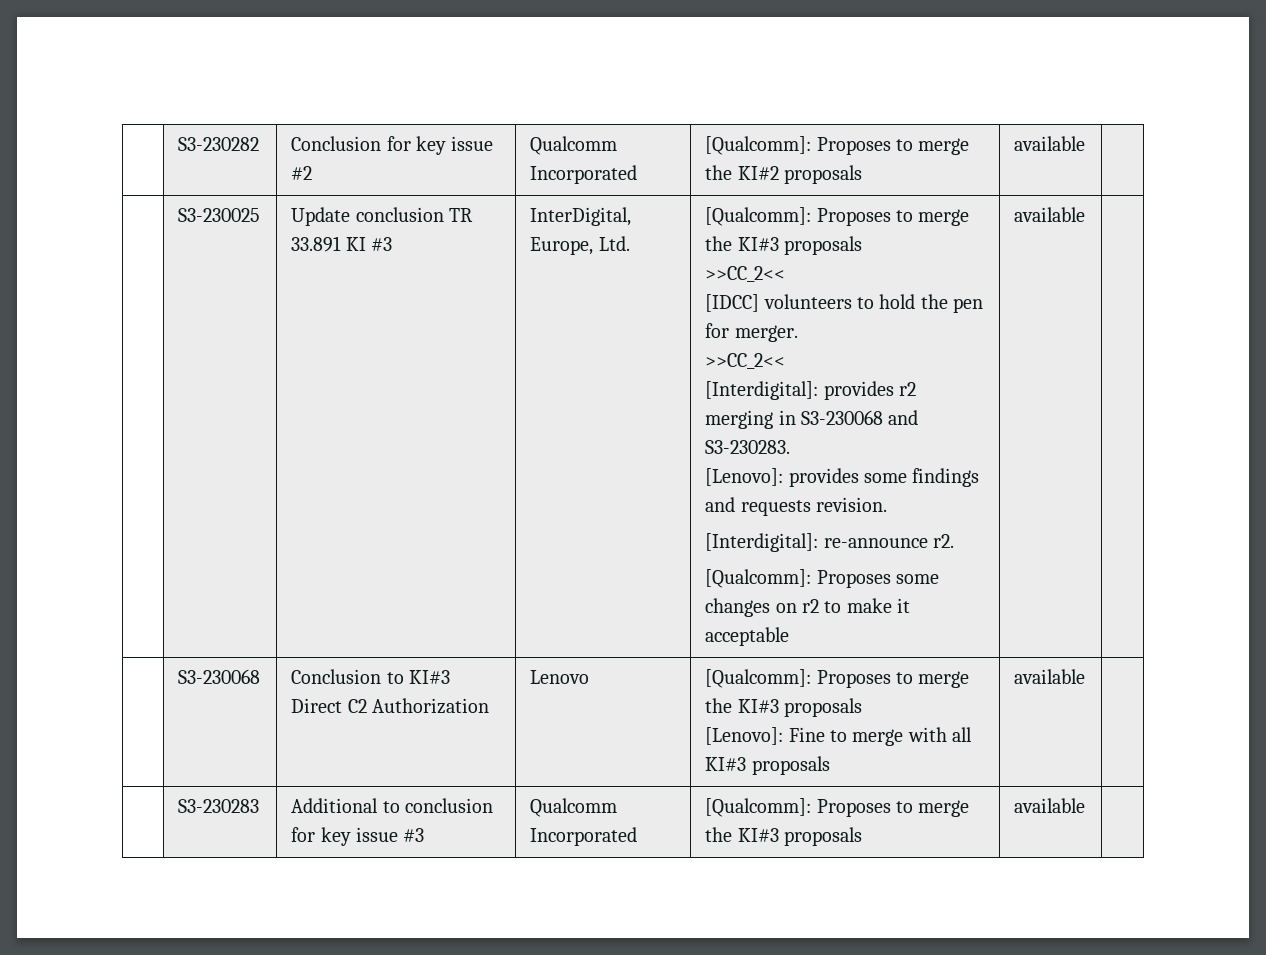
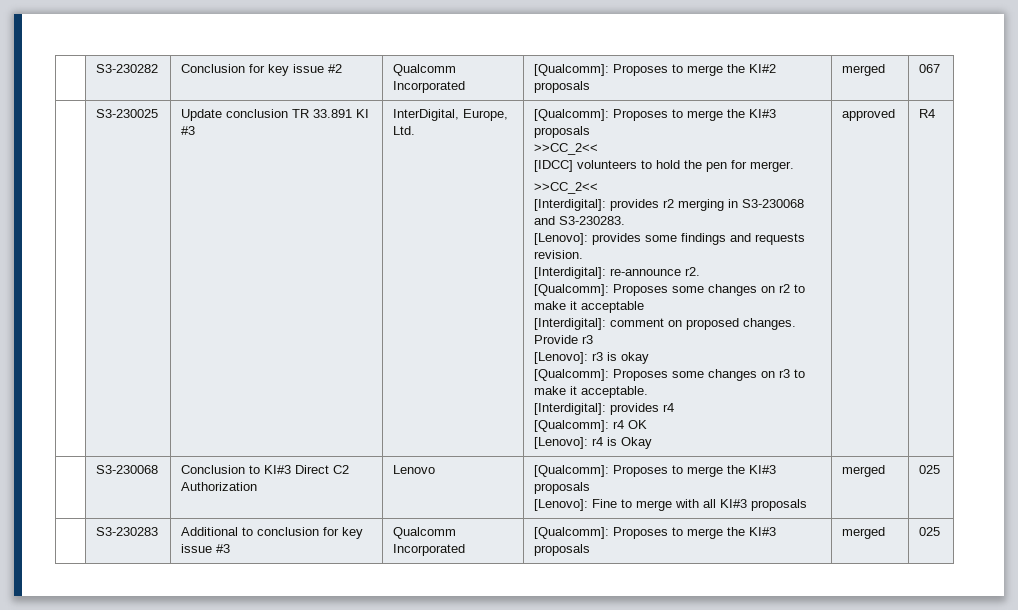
[1014,136,1086,151] available | -> [842,64,886,76] [919,64,941,73] merged | 067
[1014,207,1086,222] | available | -> [534,318,797,330] [534,335,594,344] [534,352,650,364] [534,369,806,381] [534,386,649,398] [534,403,675,415] [534,420,648,432] [534,437,653,449] [842,109,896,121] [919,109,936,118] // [Interdigital]: comment on proposed changes. Provide r3 // [Lenovo]: r3 is okay // [Qualcomm]: Proposes some changes on r3 to make it acceptable. // [Interdigital]: provides r4 // [Qualcomm]: r4 OK // [Lenovo]: r4 is Okay | approved | R4
[1014,669,1086,684] available | -> [842,465,886,477] [919,465,941,474] merged | 025
[1014,798,1086,813] available | -> [842,527,886,539] [919,527,941,536] merged | 025

